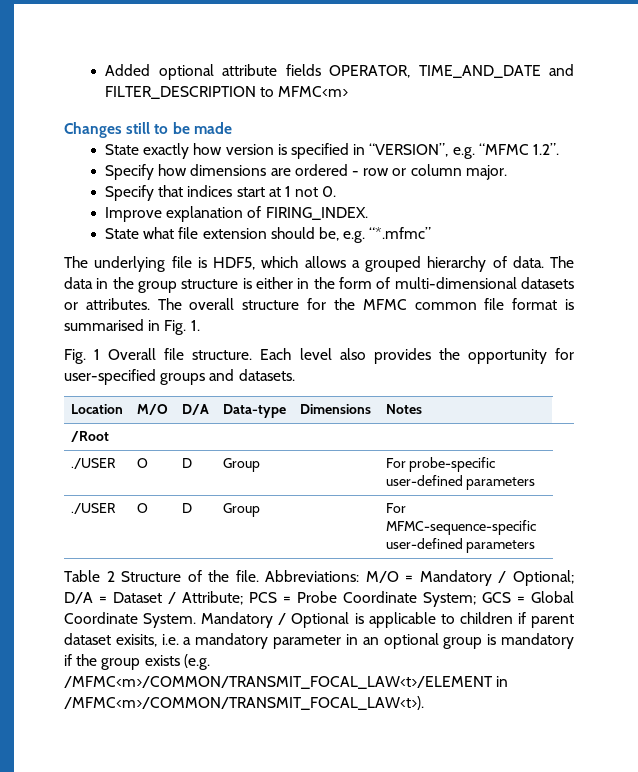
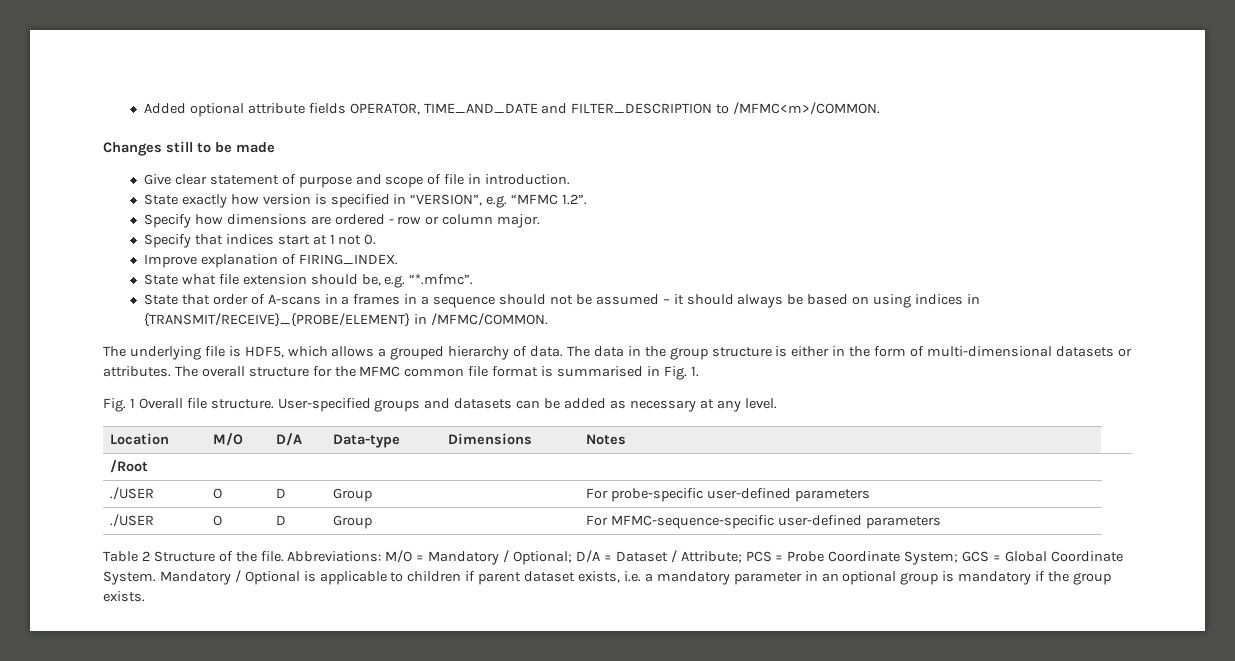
[278,86,349,97] MFMC<m> -> [733,102,881,115] /MFMC<m>/COMMON.
(232, 128) none -> [143,174,571,188] // Give clear statement of purpose and scope of file in introduction.
[369,227,432,239] “*.mfmc” -> [409,274,474,285] [143,294,980,308] [143,313,548,327] “*.mfmc”. // State that order of A-scans in a frames in a sequence should not be assumed – it should always be based on using indices in {TRANSMIT/RECEIVE}_{PROBE/ELEMENT} in /MFMC/COMMON.
[260,348,574,364] [64,369,295,385] Each level also provides the opportunity for user-specified groups and datasets. -> [277,398,777,412] User-specified groups and datasets can be added as necessary at any level.
[115,634,157,647] exisits, -> [578,571,621,583] exists,
[144,654,210,670] [64,676,509,689] [64,696,424,710] exists (e.g. /MFMC<m>/COMMON/TRANSMIT_FOCAL_LAW<t>/ELEMENT in /MFMC<m>/COMMON/TRANSMIT_FOCAL_LAW<t>). -> [103,591,145,602] exists.

